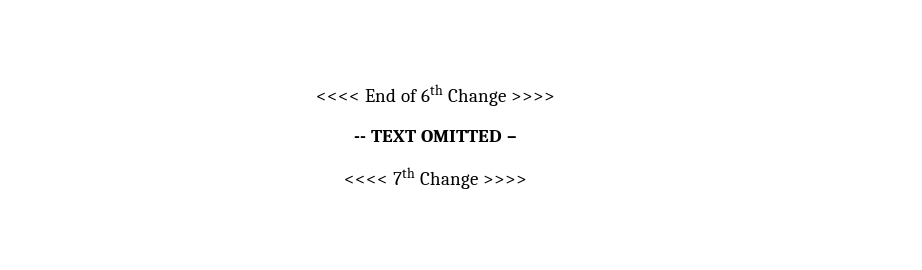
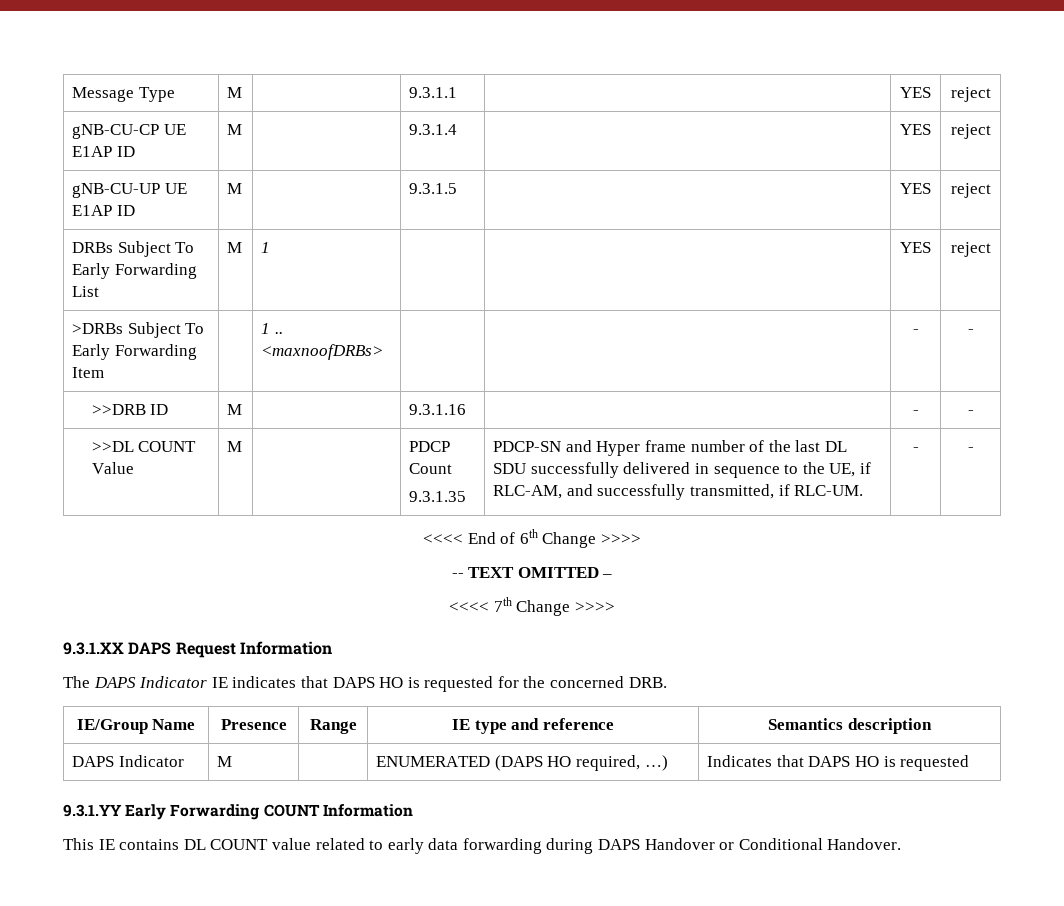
(315, 97) none -> [72,87,175,102] [227,87,243,98] [409,87,458,98] [900,87,931,98] [950,87,991,102] [72,124,186,139] [72,146,135,157] [227,124,243,135] [409,124,458,135] [900,124,931,135] [950,124,991,139] [72,183,187,198] [72,205,135,216] [227,183,243,194] [409,183,458,194] [900,183,931,194] [950,183,991,198] [72,241,195,257] [72,263,197,279] [72,286,100,297] [227,242,243,253] [261,242,271,253] [900,242,931,253] [950,242,991,257] [72,322,205,338] [72,344,197,360] [72,367,105,378] [261,323,283,334] [261,344,384,360] [912,329,919,334] [967,329,974,334] [91,404,169,415] [227,404,243,415] [409,404,467,415] [912,410,919,415] [967,410,974,415] [91,441,197,452] [91,462,134,474] [227,441,243,452] [409,441,451,452] [409,463,453,474] [409,491,467,502] [493,440,847,456] [493,462,871,478] [493,484,864,500] [912,447,919,452] [967,447,974,452] Message Type | M | | 9.3.1.1 | | YES | reject // gNB-CU-CP UE E1AP ID | M | | 9.3.1.4 | | YES | reject // gNB-CU-UP UE E1AP ID | M | | 9.3.1.5 | | YES | reject // DRBs Subject To Early Forwarding List | M | 1 | | | YES | reject // >DRBs Subject To Early Forwarding Item | | 1 .. <maxnoofDRBs> | | | - | - // >>DRB ID | M | | 9.3.1.16 | | - | - // >>DL COUNT Value | M | | PDCP Count // 9.3.1.35 | PDCP-SN and Hyper frame number of the last DL SDU successfully delivered in sequence to the UE, if RLC-AM, and successfully transmitted, if RLC-UM. | - | - //
(528, 180) none -> [63,641,332,658] [63,676,667,692] [76,719,196,734] [220,719,287,730] [309,719,357,734] [452,718,614,734] [768,718,932,734] [72,755,184,767] [217,756,233,767] [376,755,668,771] [707,755,970,771] [63,804,413,820] [63,838,902,854] // 9.3.1.XX DAPS Request Information // The DAPS Indicator IE indicates that DAPS HO is requested for the concerned DRB. // IE/Group Name | Presence | Range | IE type and reference | Semantics description // DAPS Indicator | M | | ENUMERATED (DAPS HO required, …) | Indicates that DAPS HO is requested // 9.3.1.YY Early Forwarding COUNT Information // This IE contains DL COUNT value related to early data forwarding during DAPS Handover or Conditional Handover.

